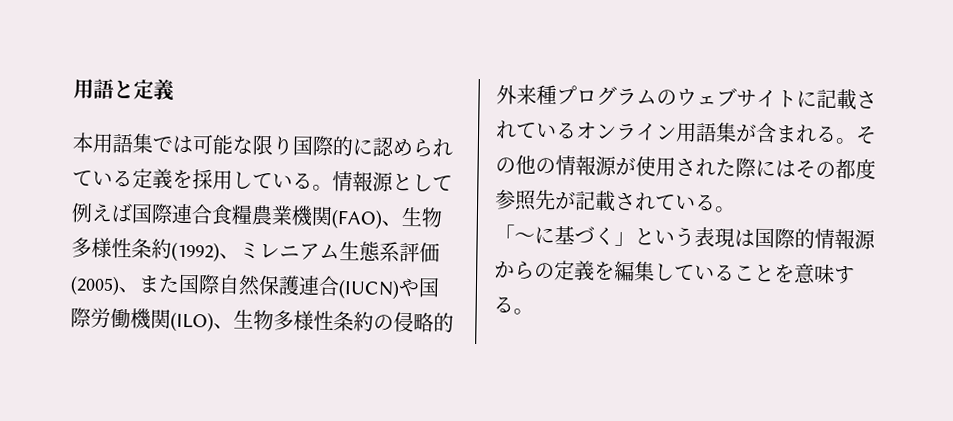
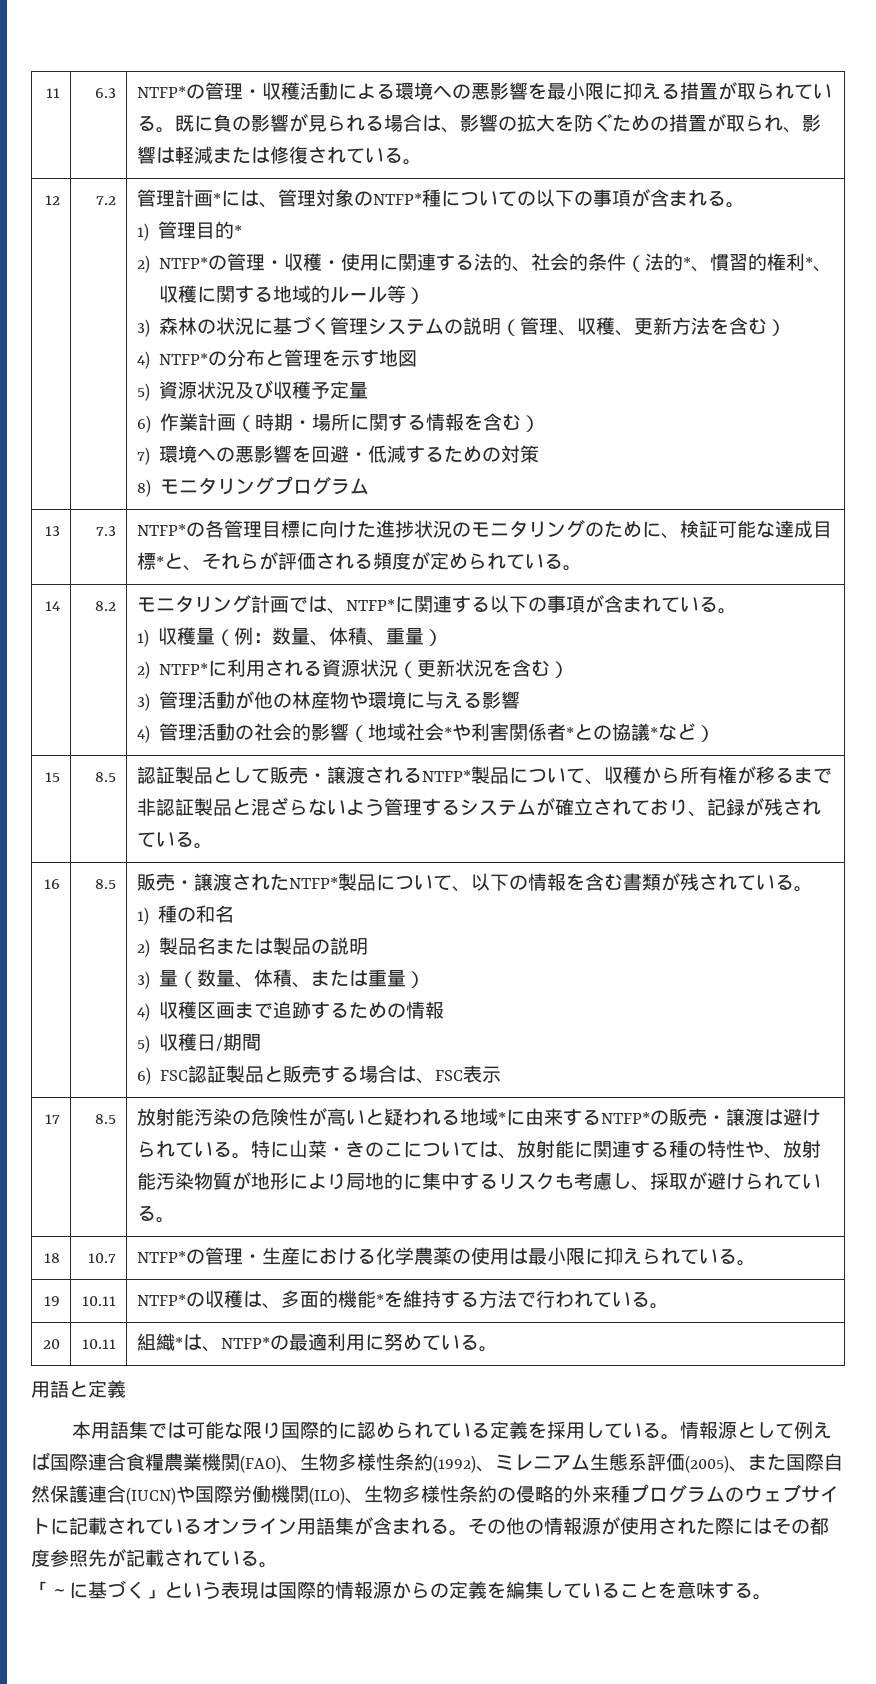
(73, 88) none -> [46,88,61,98] [95,88,117,98] [136,82,832,100] [136,114,821,133] [136,146,422,165] [45,195,61,205] [96,196,117,205] [136,189,745,208] [136,221,242,241] [136,253,832,273] [158,285,425,304] [136,316,786,337] [136,349,417,369] [136,380,368,401] [136,413,540,433] [136,445,539,465] [136,476,369,497] [45,526,61,536] [96,526,117,536] [136,520,832,539] [136,552,582,571] [45,601,61,611] [95,601,117,611] [136,595,737,614] [136,627,443,647] [136,659,569,679] [136,691,520,711] [136,723,715,743] [45,772,61,782] [95,772,117,782] [136,766,832,785] [136,797,821,817] [136,831,213,849] [44,879,61,889] [95,879,117,889] [136,873,813,892] [136,905,234,925] [136,937,368,957] [136,969,425,989] [136,1001,444,1021] [136,1033,261,1053] [136,1065,501,1085] [45,1114,61,1124] [95,1114,117,1124] [136,1108,821,1126] [136,1140,821,1159] [136,1172,821,1191] [136,1205,175,1223] [44,1253,61,1263] [88,1253,117,1263] [136,1247,756,1266] [44,1296,61,1306] [82,1296,117,1306] [136,1290,669,1309] [43,1339,61,1349] [82,1339,117,1349] [136,1333,498,1352] 11 | 6.3 | NTFP*の管理・収穫活動による環境への悪影響を最小限に抑える措置が取られている。既に負の影響が見られる場合は、影響の拡大を防ぐための措置が取られ、影響は軽減または修復されている。 // 12 | 7.2 | 管理計画*には、管理対象のNTFP*種についての以下の事項が含まれる。 // 1)管理目的* // 2) NTFP*の管理・収穫・使用に関連する法的、社会的条件（法的*、慣習的権利*、収穫に関する地域的ルール等） // 3)森林の状況に基づく管理システムの説明（管理、収穫、更新方法を含む） // 4) NTFP*の分布と管理を示す地図 // 5)資源状況及び収穫予定量 // 6)作業計画（時期・場所に関する情報を含む） // 7)環境への悪影響を回避・低減するための対策 // 8)モニタリングプログラム // 13 | 7.3 | NTFP*の各管理目標に向けた進捗状況のモニタリングのために、検証可能な達成目標*と、それらが評価される頻度が定められている。 // 14 | 8.2 | モニタリング計画では、NTFP*に関連する以下の事項が含まれている。 // 1)収穫量（例：数量、体積、重量） // 2) NTFP*に利用される資源状況（更新状況を含む） // 3)管理活動が他の林産物や環境に与える影響 // 4)管理活動の社会的影響（地域社会*や利害関係者*との協議*など） // 15 | 8.5 | 認証製品として販売・譲渡されるNTFP*製品について、収穫から所有権が移るまで非認証製品と混ざらないよう管理するシステムが確立されており、記録が残されている。 // 16 | 8.5 | 販売・譲渡されたNTFP*製品について、以下の情報を含む書類が残されている。 // 1)種の和名 // 2)製品名または製品の説明 // 3)量（数量、体積、または重量） // 4)収穫区画まで追跡するための情報 // 5)収穫日/期間 // 6) FSC認証製品と販売する場合は、FSC表示 // 17 | 8.5 | 放射能汚染の危険性が高いと疑われる地域*に由来するNTFP*の販売・譲渡は避けられている。特に山菜・きのこについては、放射能に関連する種の特性や、放射能汚染物質が地形により局地的に集中するリスクも考慮し、採取が避けられている。 // 18 | 10.7 | NTFP*の管理・生産における化学農薬の使用は最小限に抑えられている。 // 19 | 10.11 | NTFP*の収穫は、多面的機能*を維持する方法で行われている。 // 20 | 10.11 | 組織*は、NTFP*の最適利用に努めている。 //

